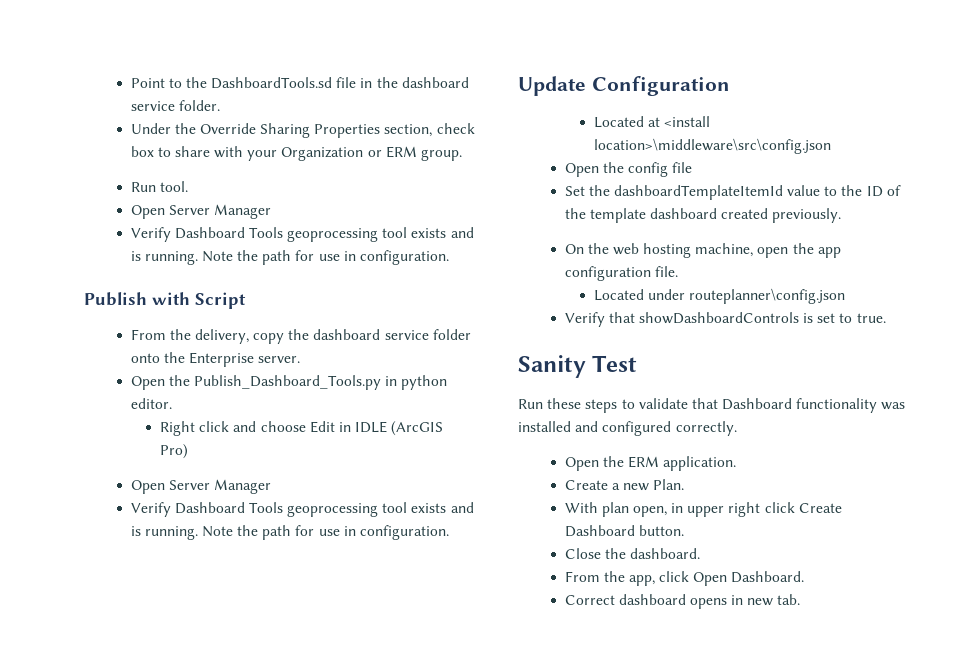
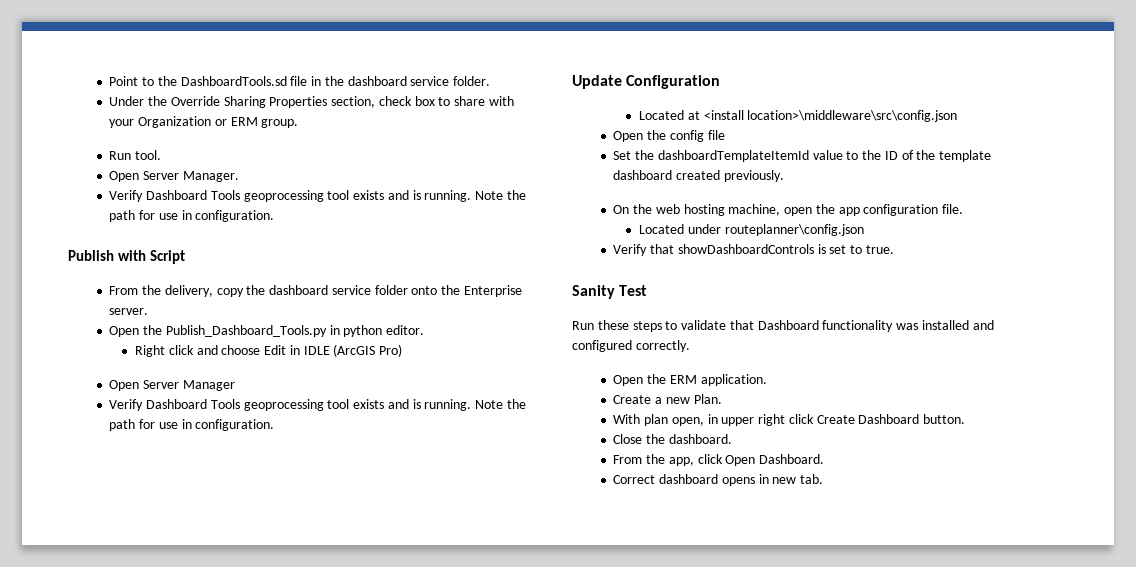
[213,204,271,219] Manager -> [182,171,239,182] Manager.

